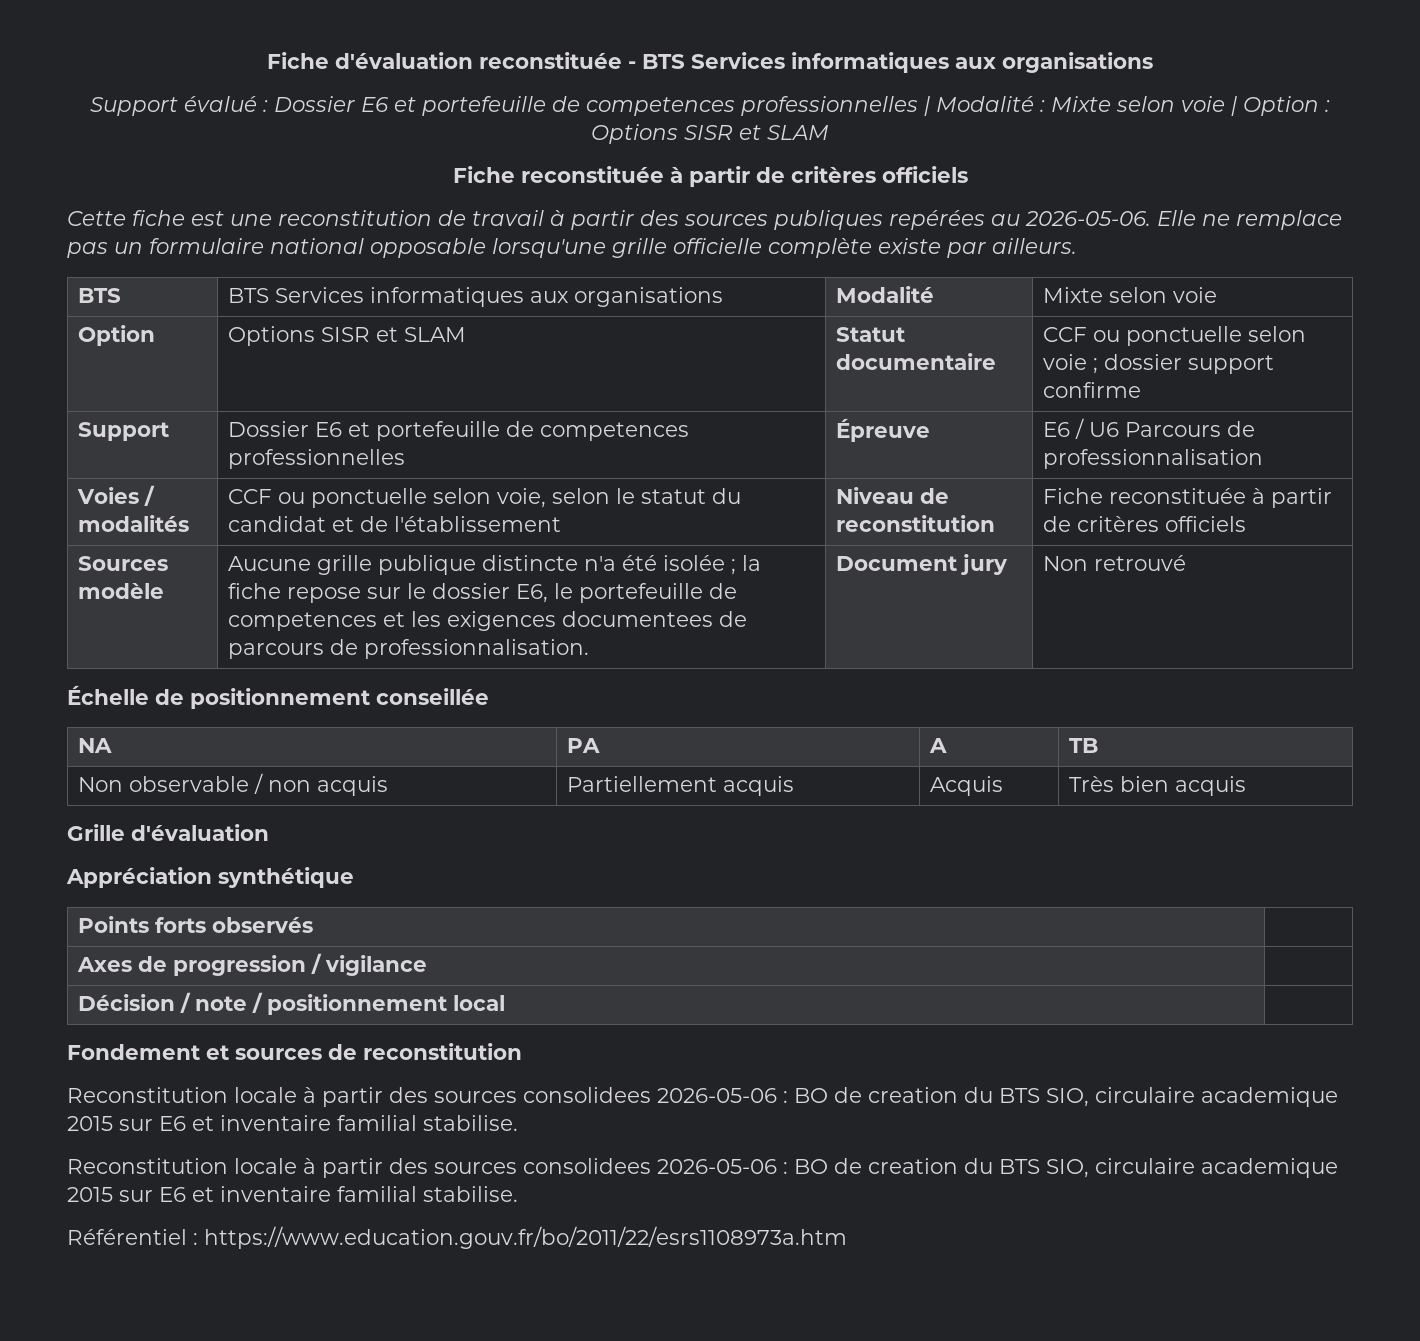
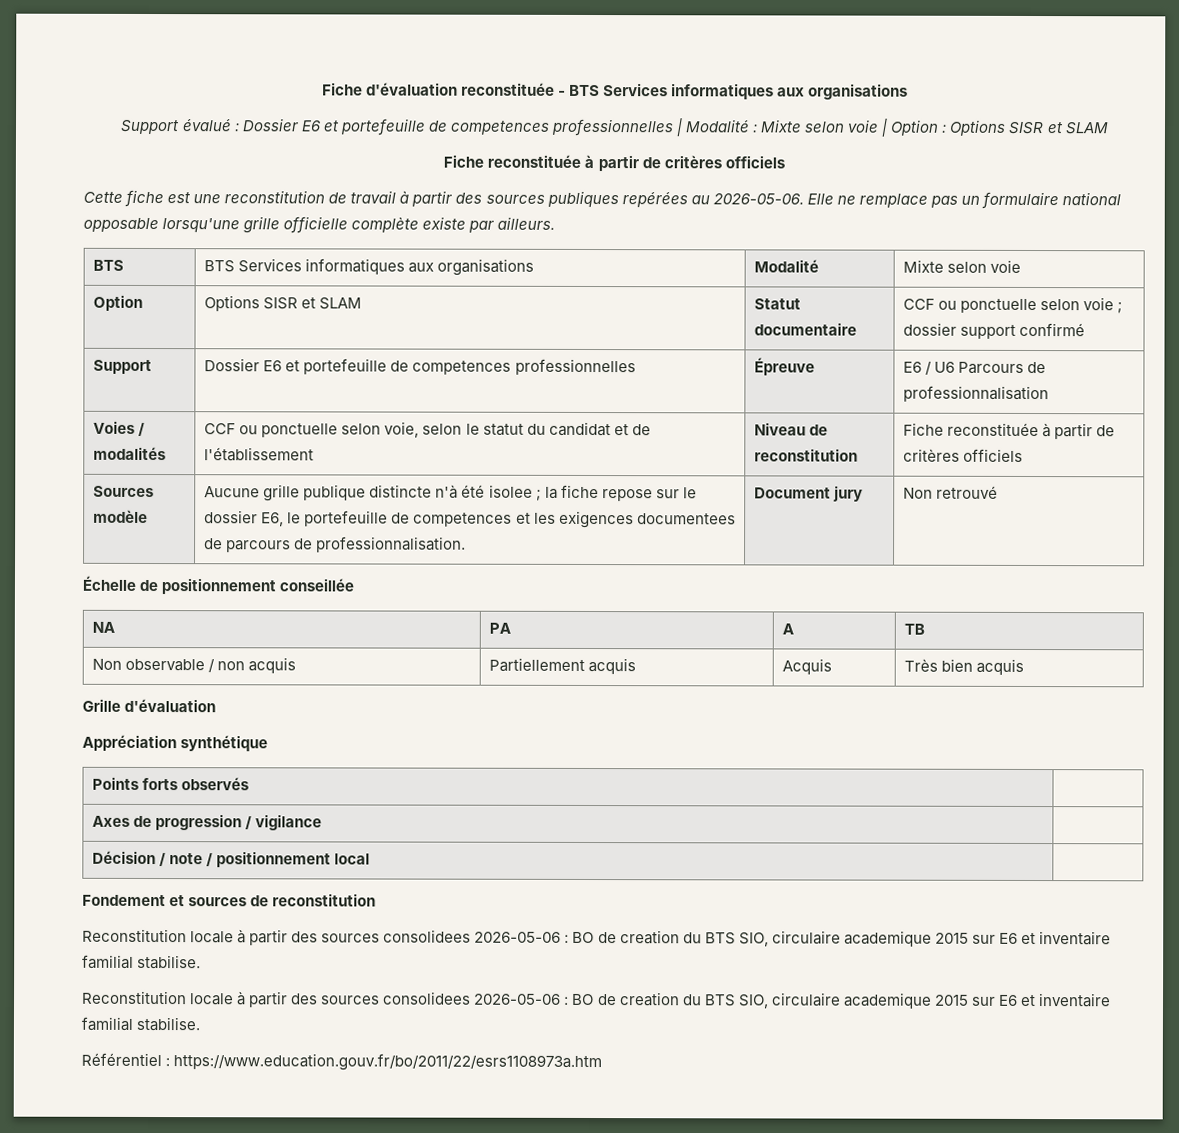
[1043,382,1142,398] confirme -> [1019,322,1086,337] confirmé
[584,555,726,571] n'a été isolée -> [435,484,533,499] n'à été isolee

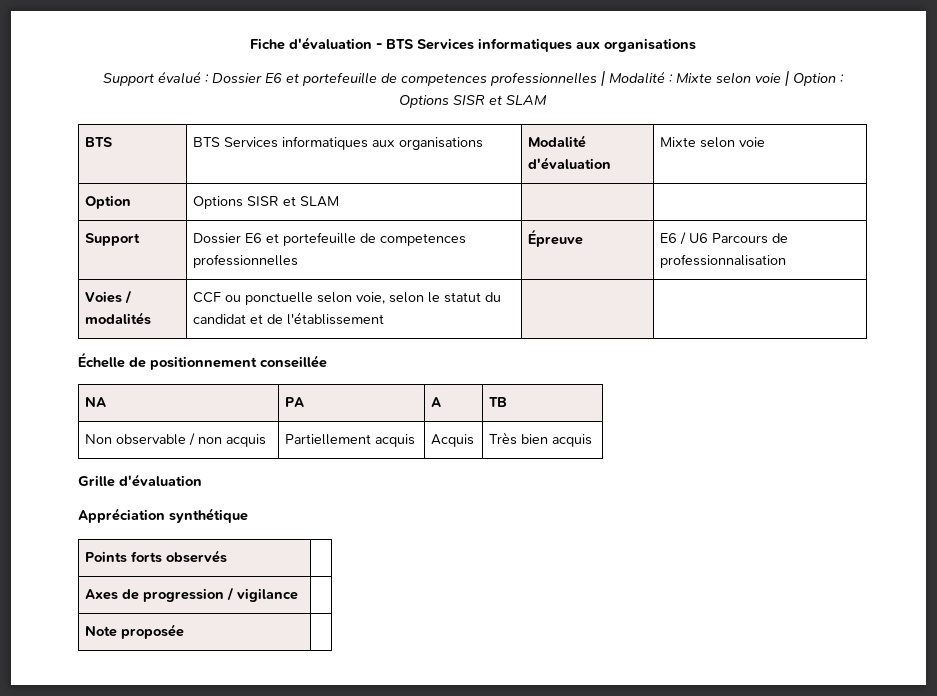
[460,82,555,96] reconstituée -> (372, 43) none
[443,154,785,172] [83,189,1122,210] [83,216,556,234] // Fiche reconstituée à partir de critères officiels // Cette fiche est une reconstitution de travail à partir des sources publiques repérées au 2026-05-06. Elle ne remplace pas un formulaire national opposable lorsqu'une grille officielle complète existe par ailleurs. -> (547, 100) none
(820, 266) none -> [528,157,612,170] d'évaluation
[754,298,802,310] [754,322,858,336] [903,297,1124,314] [903,322,1086,339] Statut documentaire | CCF ou ponctuelle selon voie ; dossier support confirmé -> (340, 201) |
[754,422,829,436] [754,448,859,462] [903,422,1116,440] [903,448,1024,462] [93,485,155,498] [93,509,149,523] [204,484,697,502] [204,510,736,529] [204,536,467,553] [754,485,864,502] [903,485,999,499] Niveau de reconstitution | Fiche reconstituée à partir de critères officiels // Sources modèle | Aucune grille publique distincte n'à été isolee ; la fiche repose sur le dossier E6, le portefeuille de competences et les exigences documentees de parcours de professionnalisation. | Document jury | Non retrouvé -> (385, 318) |
[92,850,371,868] [82,893,377,907] [82,928,1112,947] [82,954,202,970] [82,990,1112,1009] [81,1016,201,1032] [81,1052,603,1072] Décision / note / positionnement local | // Fondement et sources de reconstitution // Reconstitution locale à partir des sources consolidees 2026-05-06 : BO de creation du BTS SIO, circulaire academique 2015 sur E6 et inventaire familial stabilise. // Reconstitution locale à partir des sources consolidees 2026-05-06 : BO de creation du BTS SIO, circulaire academique 2015 sur E6 et inventaire familial stabilise. // Référentiel : https://www.education.gouv.fr/bo/2011/22/esrs1108973a.htm -> [85,624,185,639] Note proposée |

